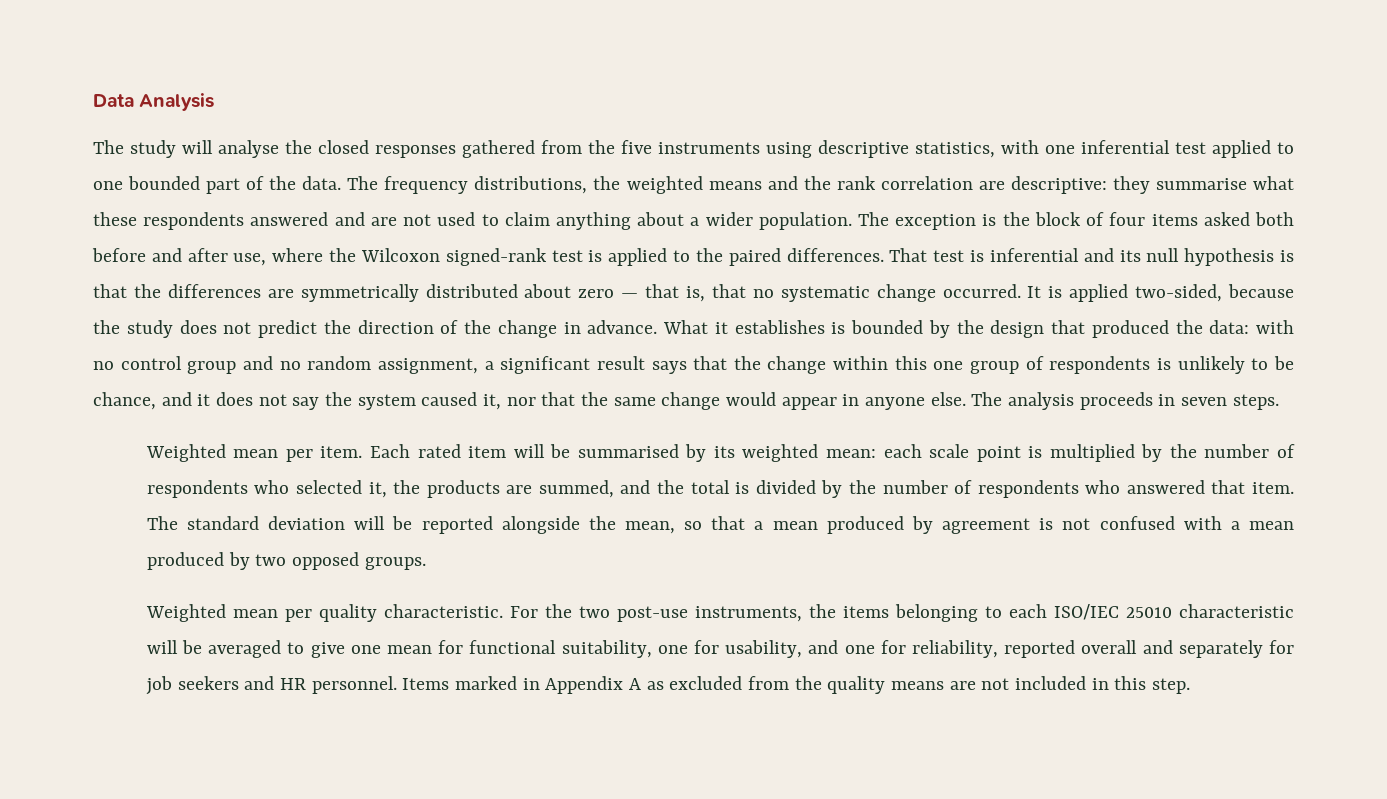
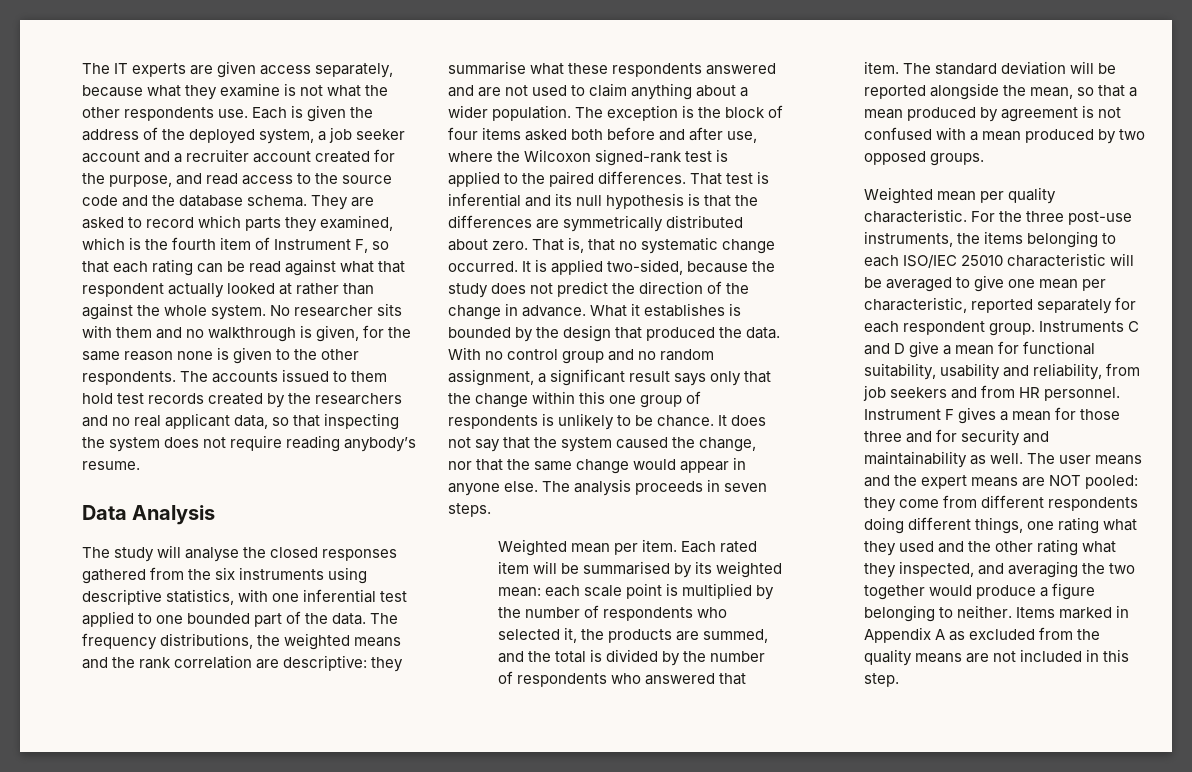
(93, 100) none -> [82,61,394,78] [82,83,389,100] [82,105,374,122] [82,127,406,144] [82,149,396,163] [82,173,393,187] [82,195,375,210] [82,215,394,232] [82,237,390,253] [82,259,406,276] [82,283,375,298] [82,303,403,320] [82,325,412,342] [82,347,360,364] [82,369,388,385] [82,393,403,408] [82,413,400,430] [82,435,417,452] [82,461,140,470] The IT experts are given access separately, because what they examine is not what the other respondents use. Each is given the address of the deployed system, a job seeker account and a recruiter account created for the purpose, and read access to the source code and the database schema. They are asked to record which parts they examined, which is the fourth item of Instrument F, so that each rating can be read against what that respondent actually looked at rather than against the whole system. No researcher sits with them and no walkthrough is given, for the same reason none is given to the other respondents. The accounts issued to them hold test records created by the researchers and no real applicant data, so that inspecting the system does not require reading anybody’s resume. //
[621,140,652,154] five -> [215,567,236,580] six
[578,284,680,298] zero — that -> [492,239,565,251] zero. That
[1209,320,1294,334] data: with -> [746,327,781,339] [448,347,481,360] data. With
(687, 367) none -> [710,371,742,386] only
[93,392,211,410] chance, and it -> [657,415,728,427] chance. It
(320, 403) none -> [503,437,531,449] that
[483,394,502,410] it, -> [672,437,757,452] the change,
[578,606,610,618] two -> [1026,211,1065,222] three
[438,640,1295,658] for functional suitability, one for usability, and one for reliability, reported overall and separately for -> [1082,279,1107,291] [863,297,1137,314] [863,321,1140,336] [863,341,1096,358] [863,363,1141,380] per characteristic, reported separately for each respondent group. Instruments C and D give a mean for functional suitability, usability and reliability, from
(275, 683) none -> [981,385,1016,398] from
(397, 685) none -> [863,407,1121,424] [863,429,1050,446] [863,451,1143,468] [863,475,1139,489] [863,495,1139,512] [863,517,1138,534] [863,539,1117,556] [863,561,1136,578] [863,583,1096,600] [863,605,1012,622] Instrument F gives a mean for those three and for security and maintainability as well. The user means and the expert means are NOT pooled: they come from different respondents doing different things, one rating what they used and the other rating what they inspected, and averaging the two together would produce a figure belonging to neither.

